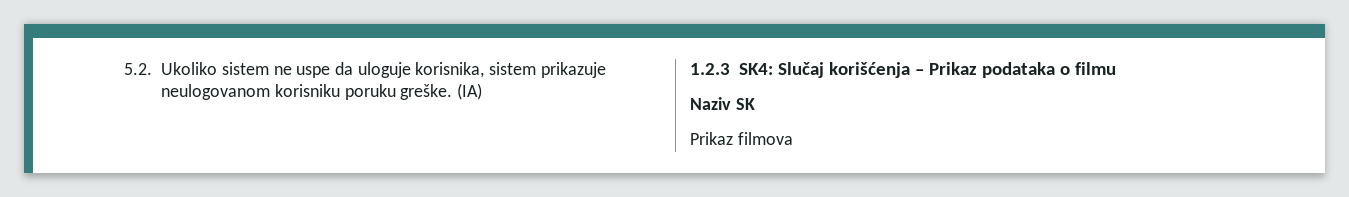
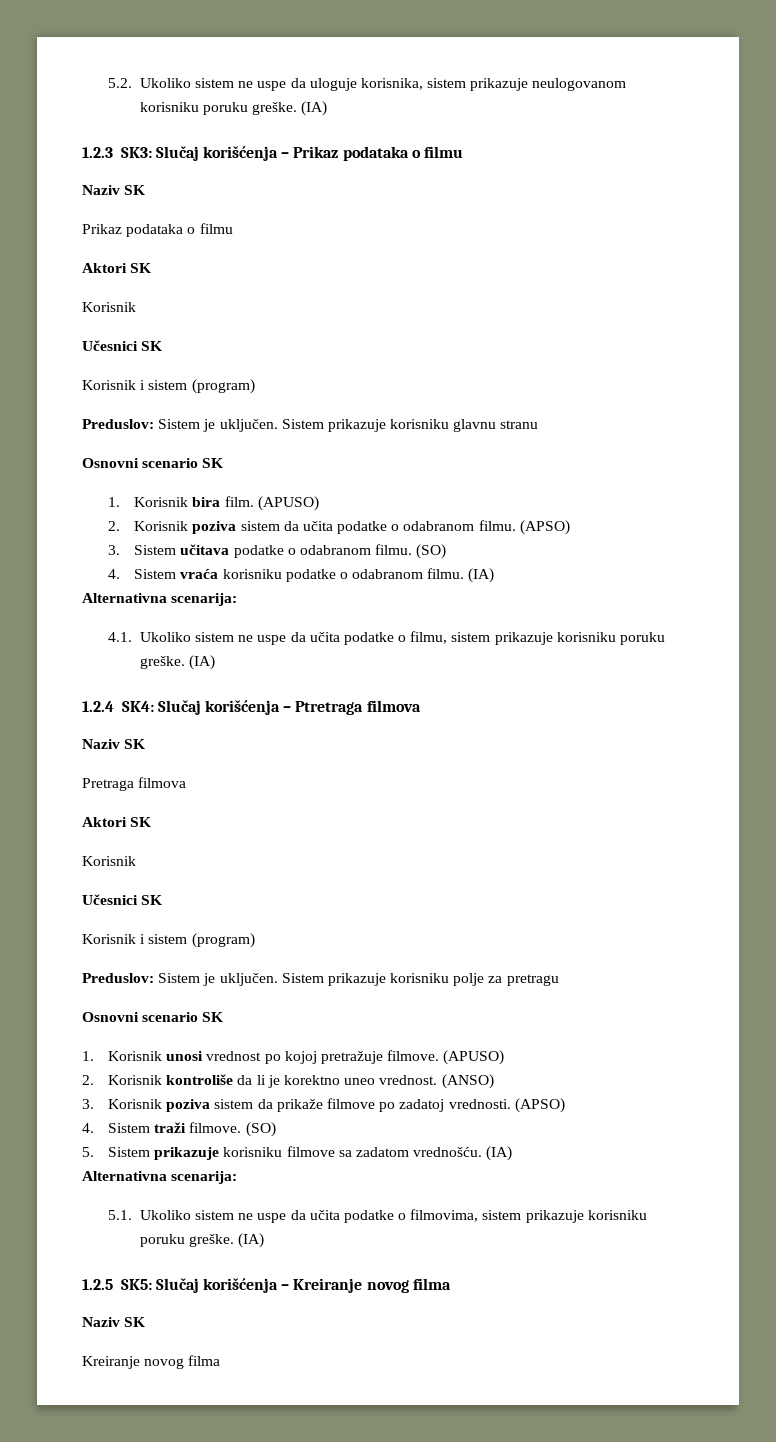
[738,63,773,75] SK4: -> [120,147,152,158] SK3:
[737,132,793,145] filmova -> [126,223,233,237] [82,263,152,273] [82,302,136,312] [82,340,163,351] [82,379,255,394] [82,419,539,432] [82,458,224,468] [108,496,319,511] [108,520,570,535] [108,544,447,559] [108,568,495,583] [82,593,238,606] [108,631,666,645] [139,655,216,670] [82,700,421,715] [82,739,146,749] [82,777,187,791] [82,817,152,827] [82,856,136,866] [82,894,163,905] [82,933,255,948] [82,973,559,986] [82,1012,224,1022] [82,1050,505,1065] [82,1074,494,1089] [82,1098,565,1113] [82,1122,276,1137] [82,1146,513,1161] [82,1171,238,1184] [108,1209,647,1223] [139,1233,265,1248] [82,1278,451,1293] [82,1317,146,1327] [82,1355,221,1369] podataka o filmu // Aktori SK // Korisnik // Učesnici SK // Korisnik i sistem (program) // Preduslov: Sistem je uključen. Sistem prikazuje korisniku glavnu stranu // Osnovni scenario SK // 1. Korisnik bira film. (APUSO) // 2. Korisnik poziva sistem da učita podatke o odabranom filmu. (APSO) // 3. Sistem učitava podatke o odabranom filmu. (SO) // 4. Sistem vraća korisniku podatke o odabranom filmu. (IA) // Alternativna scenarija: // 4.1. Ukoliko sistem ne uspe da učita podatke o filmu, sistem prikazuje korisniku poruku greške. (IA) // 1.2.4 SK4: Slučaj korišćenja – Ptretraga filmova // Naziv SK // Pretraga filmova // Aktori SK // Korisnik // Učesnici SK // Korisnik i sistem (program) // Preduslov: Sistem je uključen. Sistem prikazuje korisniku polje za pretragu // Osnovni scenario SK // 1. Korisnik unosi vrednost po kojoj pretražuje filmove. (APUSO) // 2. Korisnik kontroliše da li je korektno uneo vrednost. (ANSO) // 3. Korisnik poziva sistem da prikaže filmove po zadatoj vrednosti. (APSO) // 4. Sistem traži filmove. (SO) // 5. Sistem prikazuje korisniku filmove sa zadatom vrednošću. (IA) // Alternativna scenarija: // 5.1. Ukoliko sistem ne uspe da učita podatke o filmovima, sistem prikazuje korisniku poruku greške. (IA) // 1.2.5 SK5: Slučaj korišćenja – Kreiranje novog filma // Naziv SK // Kreiranje novog filma

